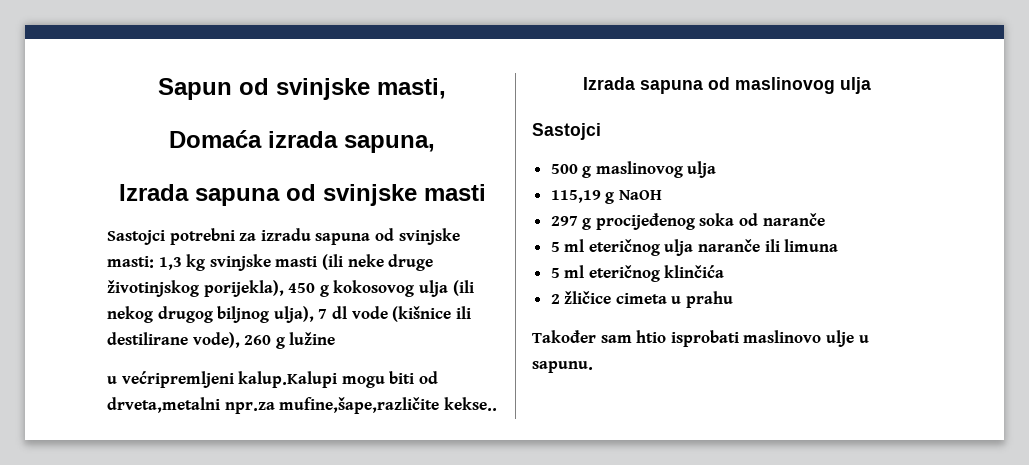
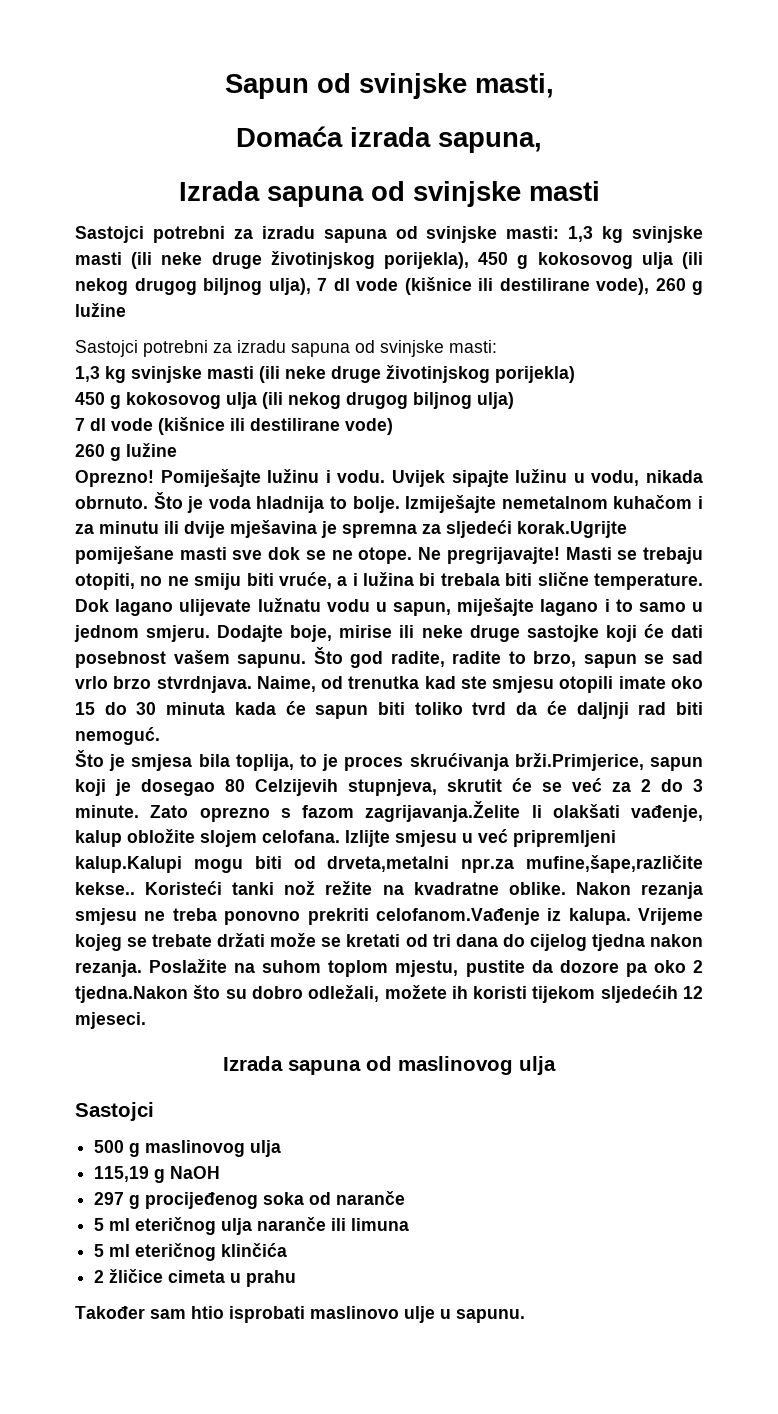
[107,371,234,388] u većripremljeni -> [75,340,497,357] [75,365,575,383] [75,392,514,409] [75,417,393,435] [75,443,177,461] [75,469,704,487] [75,492,704,513] [75,520,627,538] [75,546,704,564] [75,572,703,590] [75,598,703,616] [74,624,703,642] [75,647,703,668] [75,676,703,693] [75,701,703,719] [75,727,160,745] [75,750,703,771] [75,778,703,796] [75,801,703,822] [75,829,616,847] Sastojci potrebni za izradu sapuna od svinjske masti: // 1,3 kg svinjske masti (ili neke druge životinjskog porijekla) // 450 g kokosovog ulja (ili nekog drugog biljnog ulja) // 7 dl vode (kišnice ili destilirane vode) // 260 g lužine // Oprezno! Pomiješajte lužinu i vodu. Uvijek sipajte lužinu u vodu, nikada obrnuto. Što je voda hladnija to bolje. Izmiješajte nemetalnom kuhačom i za minutu ili dvije mješavina je spremna za sljedeći korak.Ugrijte pomiješane masti sve dok se ne otope. Ne pregrijavajte! Masti se trebaju otopiti, no ne smiju biti vruće, a i lužina bi trebala biti slične temperature. Dok lagano ulijevate lužnatu vodu u sapun, miješajte lagano i to samo u jednom smjeru. Dodajte boje, mirise ili neke druge sastojke koji će dati posebnost vašem sapunu. Što god radite, radite to brzo, sapun se sad vrlo brzo stvrdnjava. Naime, od trenutka kad ste smjesu otopili imate oko 15 do 30 minuta kada će sapun biti toliko tvrd da će daljnji rad biti nemoguć. // Što je smjesa bila toplija, to je proces skrućivanja brži.Primjerice, sapun koji je dosegao 80 Celzijevih stupnjeva, skrutit će se već za 2 do 3 minute. Zato oprezno s fazom zagrijavanja.Želite li olakšati vađenje, kalup obložite slojem celofana. Izlijte smjesu u već pripremljeni
(497, 404) none -> [145,881,703,899] [75,908,703,925] [75,933,704,951] [75,959,703,977] [75,985,703,1003] [75,1012,146,1029] Koristeći tanki nož režite na kvadratne oblike. Nakon rezanja smjesu ne treba ponovno prekriti celofanom.Vađenje iz kalupa. Vrijeme kojeg se trebate držati može se kretati od tri dana do cijelog tjedna nakon rezanja. Poslažite na suhom toplom mjestu, pustite da dozore pa oko 2 tjedna.Nakon što su dobro odležali, možete ih koristi tijekom sljedećih 12 mjeseci.

